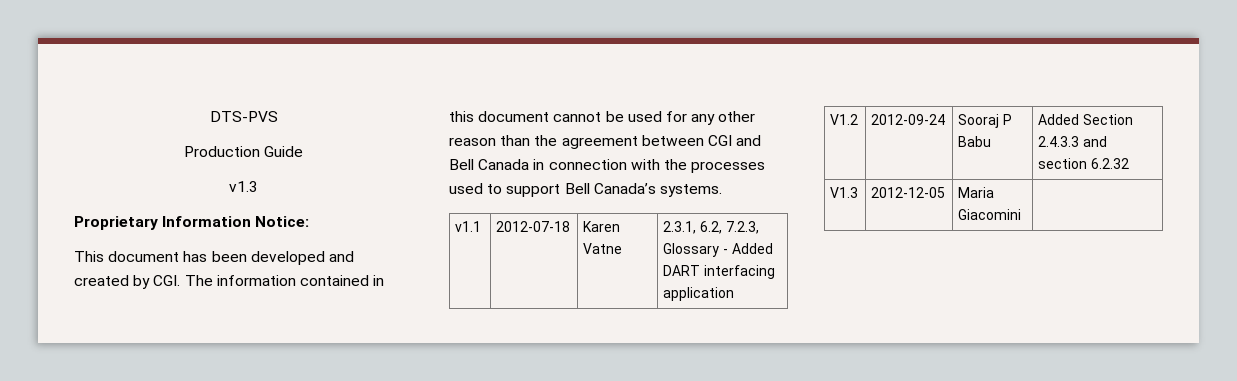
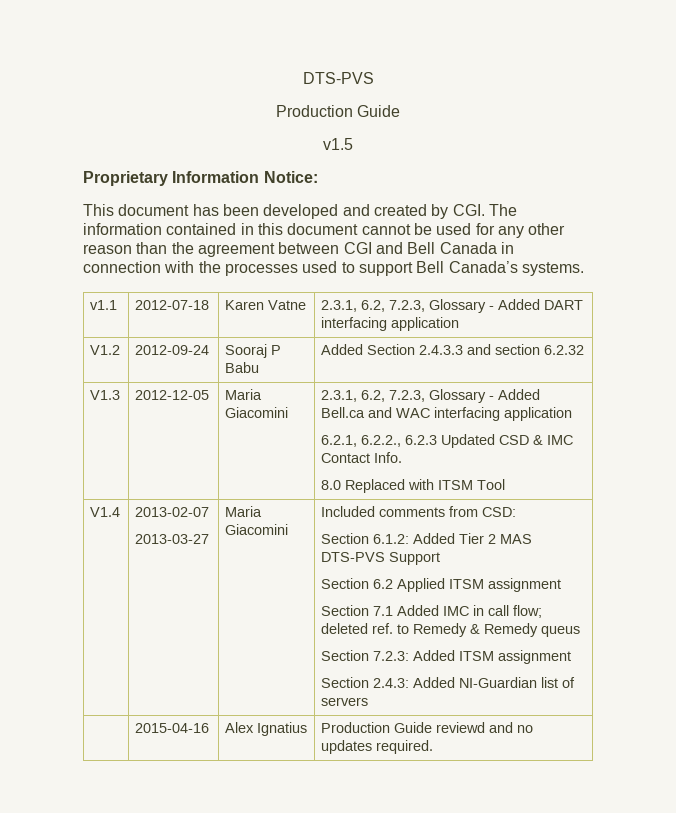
[229,181,258,192] v1.3 -> [323,138,353,150] v1.5
(1022, 214) none -> [321,389,541,403] [321,407,573,421] [321,434,574,448] [321,452,403,463] [321,479,506,493] [90,507,121,517] [135,507,210,517] [135,534,210,544] [225,506,263,517] [225,524,289,535] [321,506,517,517] [321,533,533,544] [321,552,441,565] [321,578,562,592] [321,605,543,618] [321,623,581,637] [321,650,572,664] [321,677,576,688] [321,697,369,706] [135,723,210,733] [225,722,308,736] [321,722,534,733] [321,740,434,754] 2.3.1, 6.2, 7.2.3, Glossary - Added Bell.ca and WAC interfacing application // 6.2.1, 6.2.2., 6.2.3 Updated CSD & IMC Contact Info. // 8.0 Replaced with ITSM Tool // V1.4 | 2013-02-07 // 2013-03-27 | Maria Giacomini | Included comments from CSD: // Section 6.1.2: Added Tier 2 MAS DTS-PVS Support // Section 6.2 Applied ITSM assignment // Section 7.1 Added IMC in call flow; deleted ref. to Remedy & Remedy queus // Section 7.2.3: Added ITSM assignment // Section 2.4.3: Added NI-Guardian list of servers // | 2015-04-16 | Alex Ignatius | Production Guide reviewd and no updates required.

